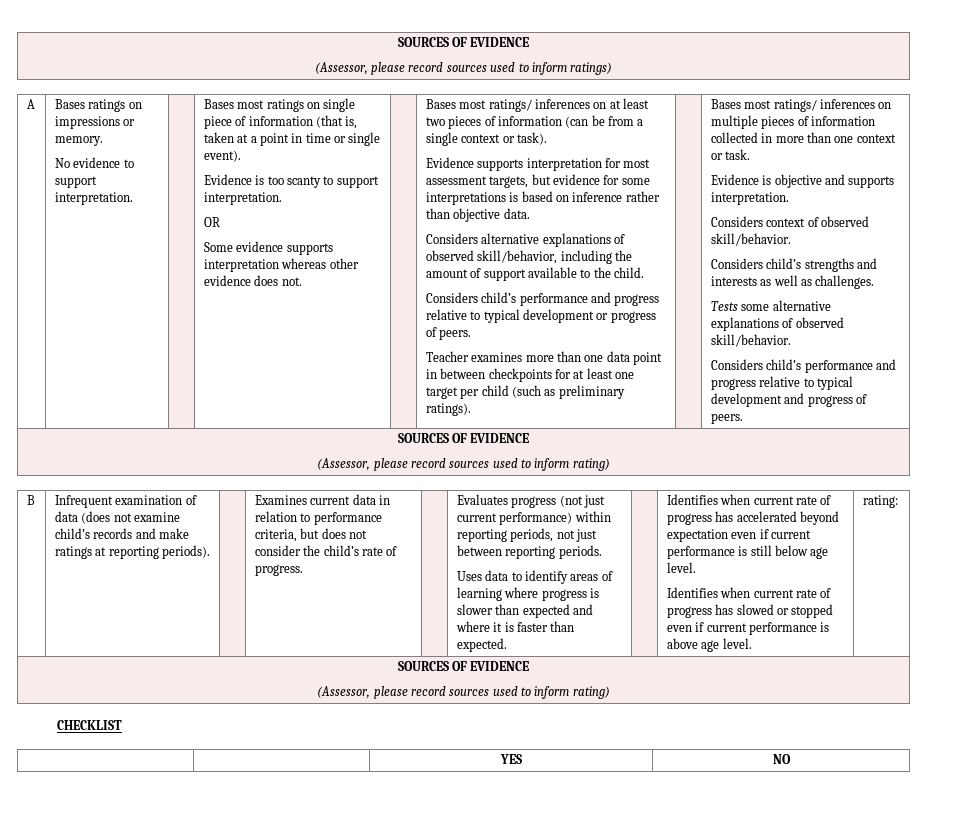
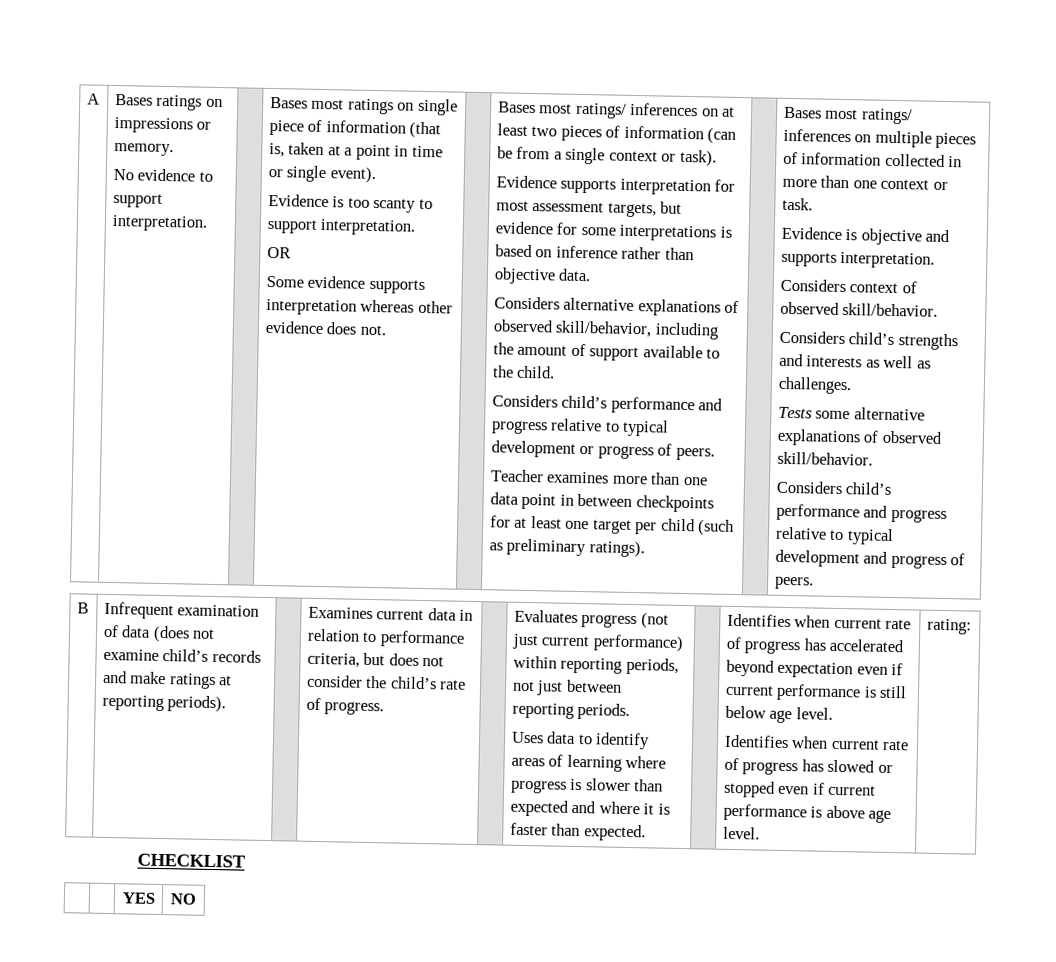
[397,37,530,47] [314,62,613,75] SOURCES OF EVIDENCE // (Assessor, please record sources used to inform ratings) // -> (86, 99) none
[397,433,530,443] [317,458,610,471] // SOURCES OF EVIDENCE // (Assessor, please record sources used to inform rating) -> (814, 583) none
[397,661,530,671] [317,686,610,699] // SOURCES OF EVIDENCE // (Assessor, please record sources used to inform rating) -> (972, 626) none

